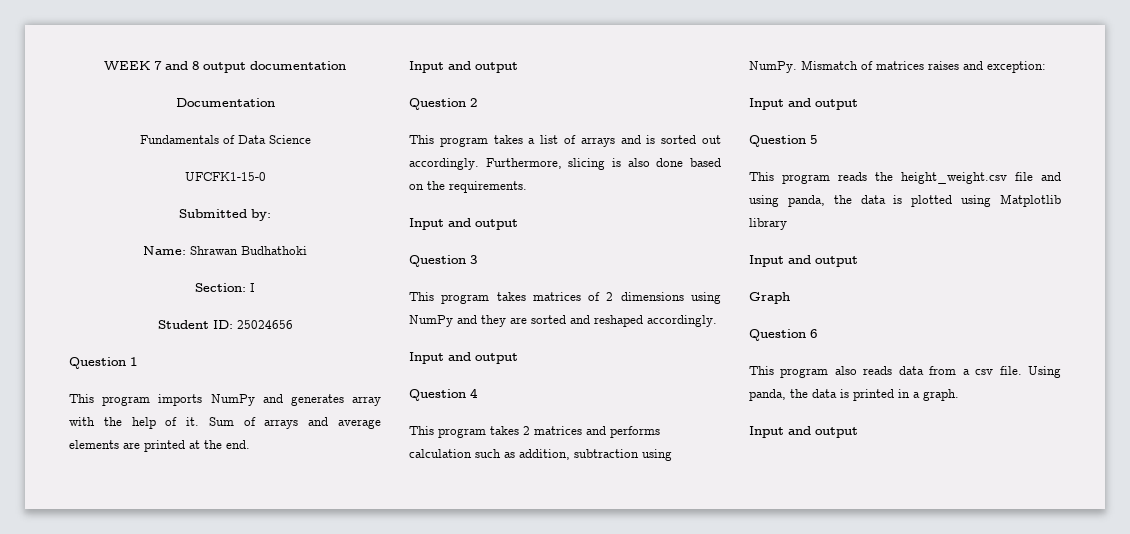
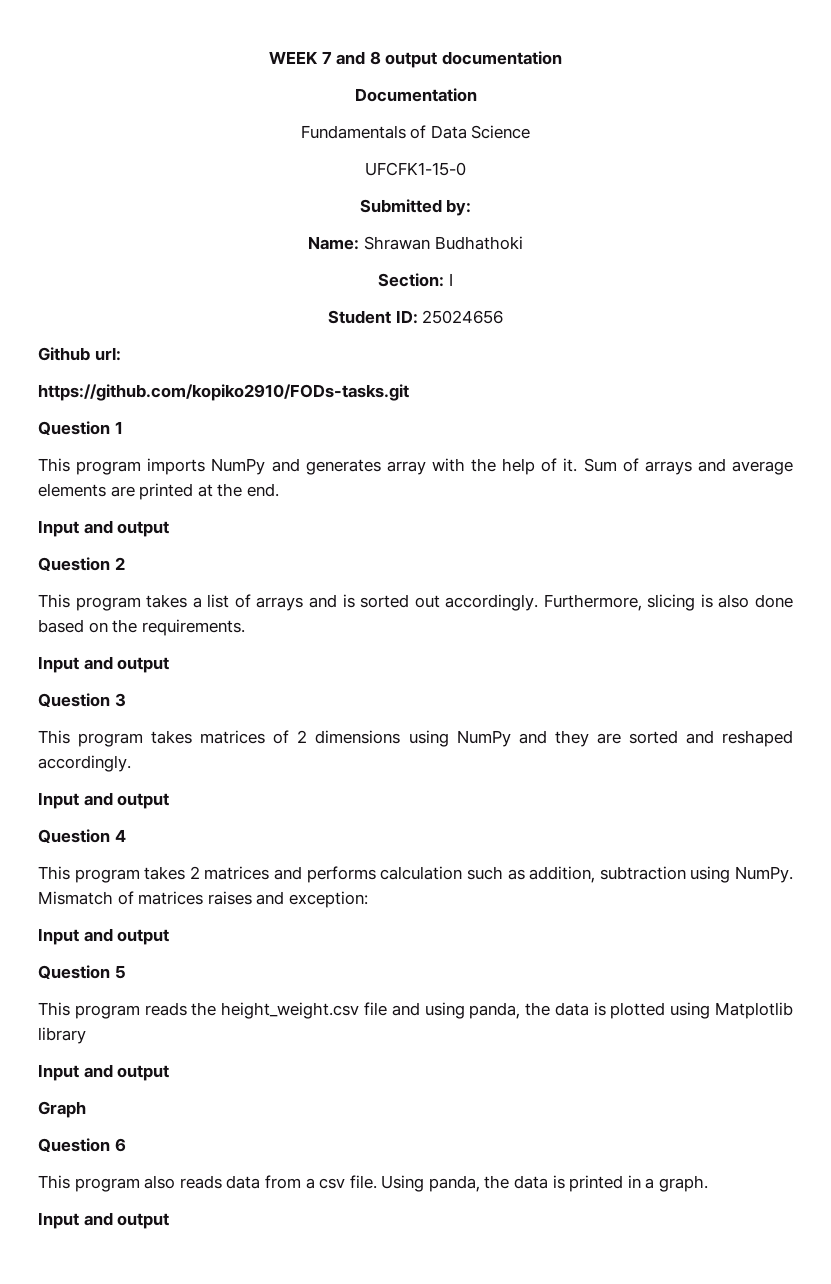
(293, 324) none -> [38,347,121,361] [38,384,409,401] // Github url: // https://github.com/kopiko2910/FODs-tasks.git

